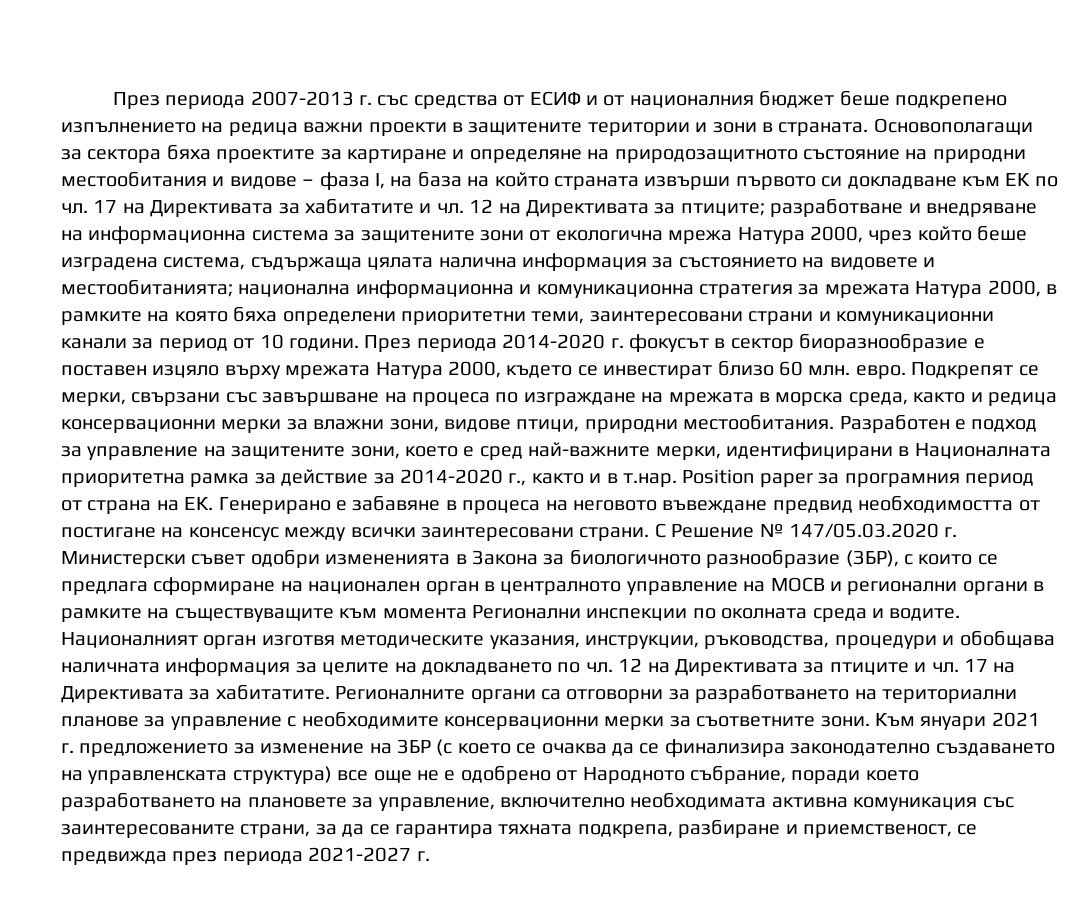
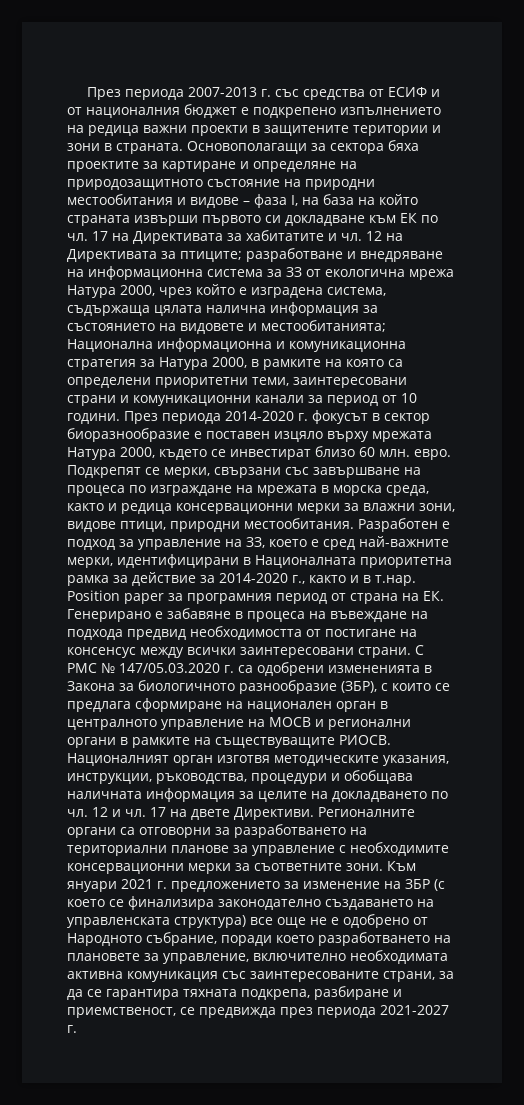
[839,90,890,106] беше -> [241,107,249,115] е
[360,230,524,243] защитените зони -> [286,267,302,277] ЗЗ
[977,225,1028,241] беше -> [239,287,247,295] е
[238,284,351,297] национална -> [67,339,153,352] Национална
[824,284,910,298] мрежата -> (155, 363) none
[233,306,278,322] бяха -> [388,359,403,367] са
[231,446,400,459] защитените зони, -> [246,537,265,548] ЗЗ,
[572,500,768,513] неговото въвеждане -> [330,611,428,622] [67,629,123,640] въвеждане на подхода
[671,524,755,538] Решение -> [67,663,97,673] РМС
[61,549,320,568] Министерски съвет одобри -> [238,662,324,676] са одобрени
[339,605,961,622] към момента Регионални инспекции по околната среда и водите. -> [339,735,391,745] РИОСВ.
[647,659,909,676] на Директивата за птиците -> (108, 812) none
[61,684,330,703] Директивата за хабитатите. -> [191,807,314,820] двете Директиви.
[541,743,660,756] очаква да се -> (124, 903) none

